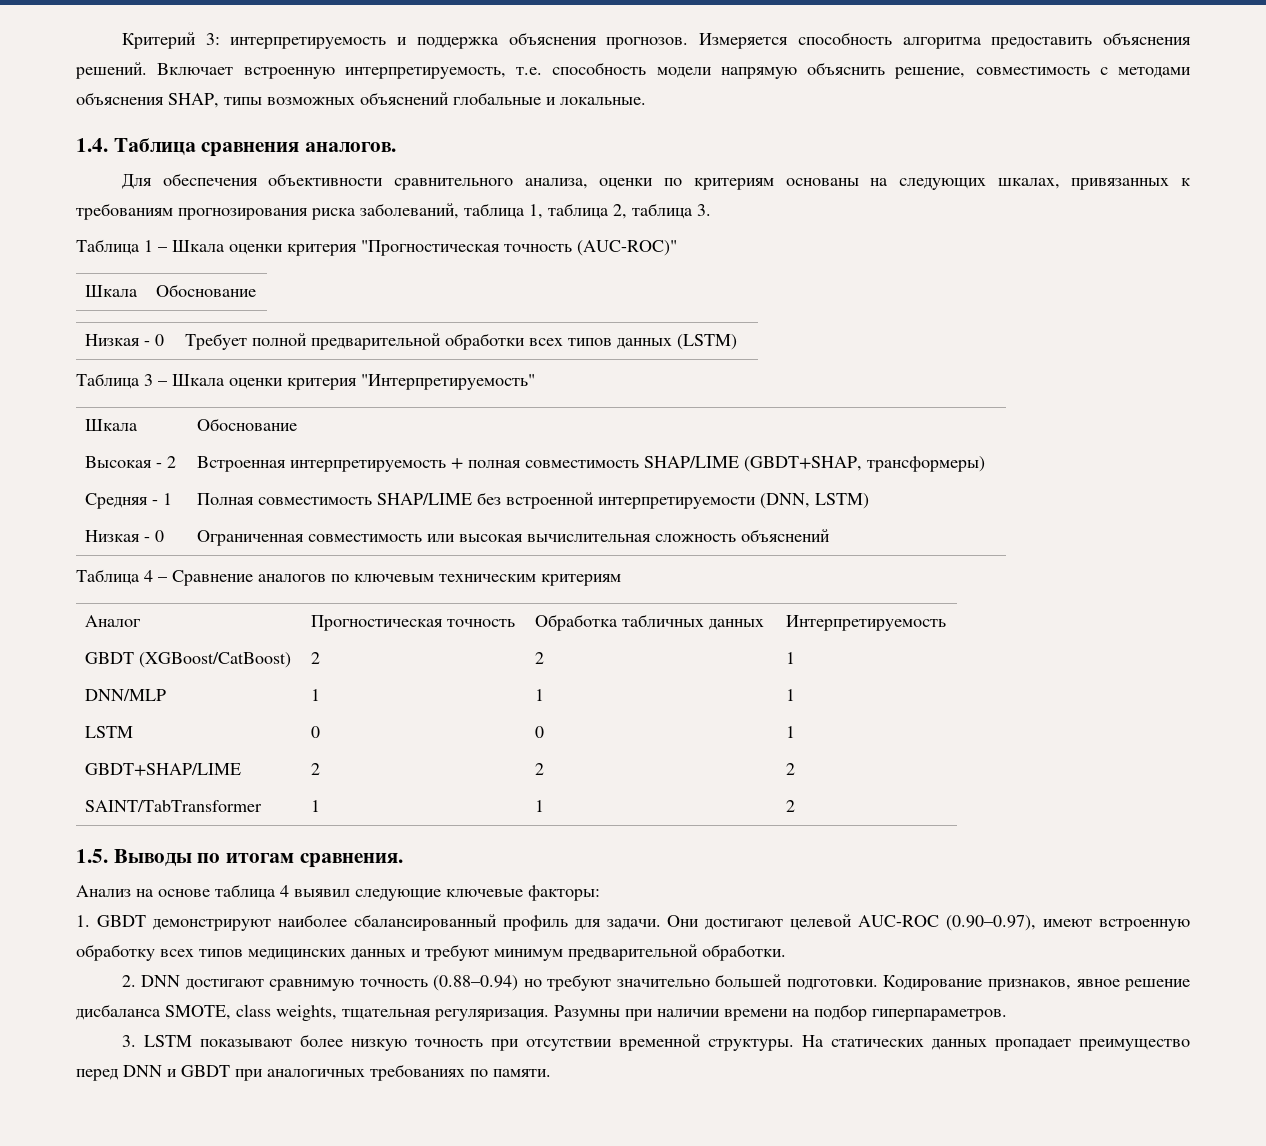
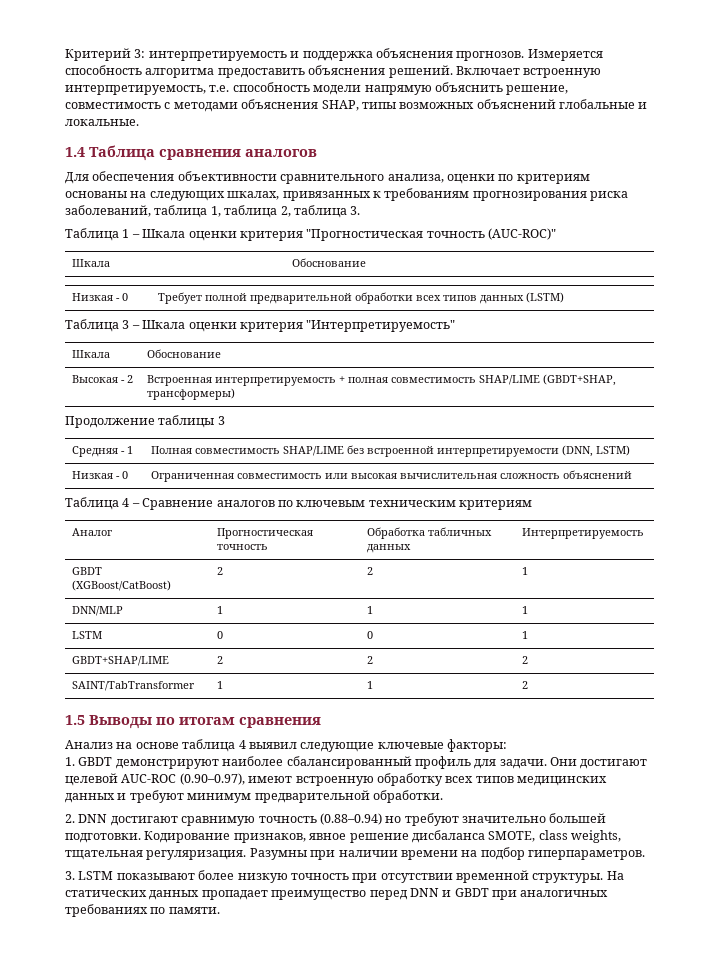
[76,138,108,152] 1.4. -> [65,147,85,157] 1.4
[305,142,397,152] аналогов. -> [245,149,317,157] аналогов
(986, 464) none -> [65,415,225,428] // Продолжение таблицы 3
[76,849,108,863] 1.5. -> [65,715,85,725] 1.5
[299,853,403,868] сравнения. -> [239,717,321,728] сравнения

